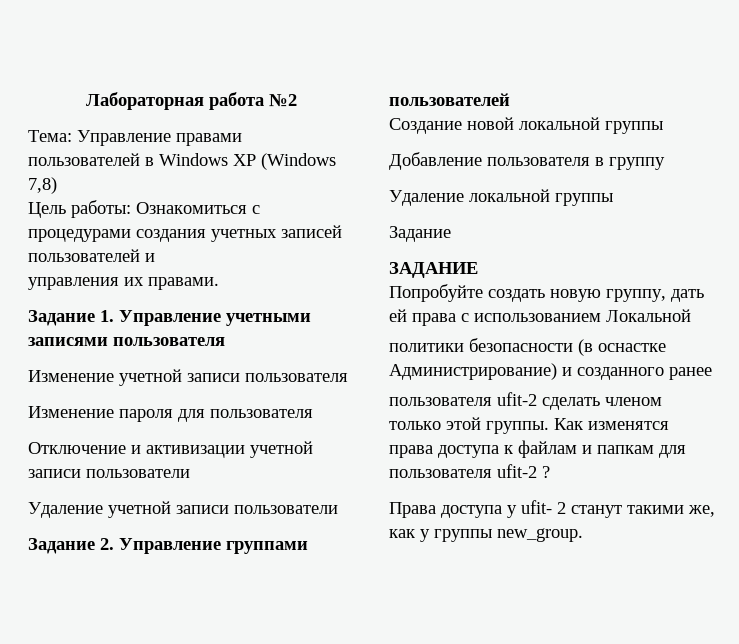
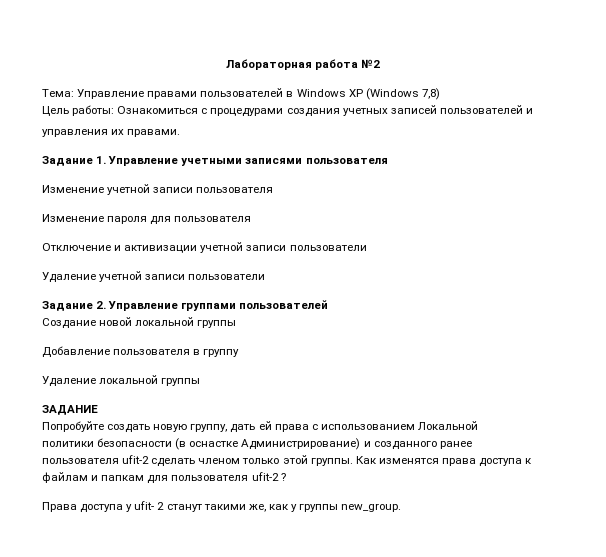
[389,226,451,242] // Задание -> (201, 382) none

